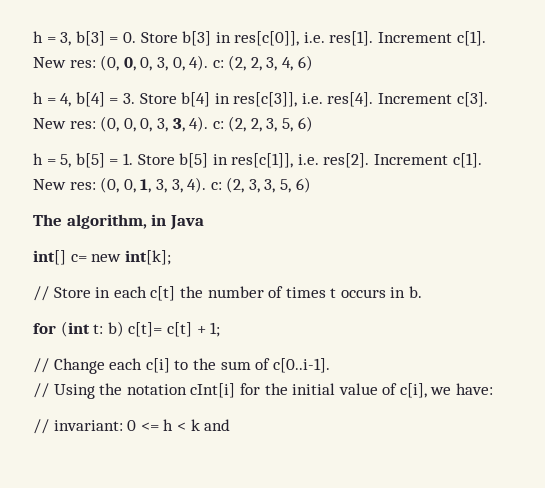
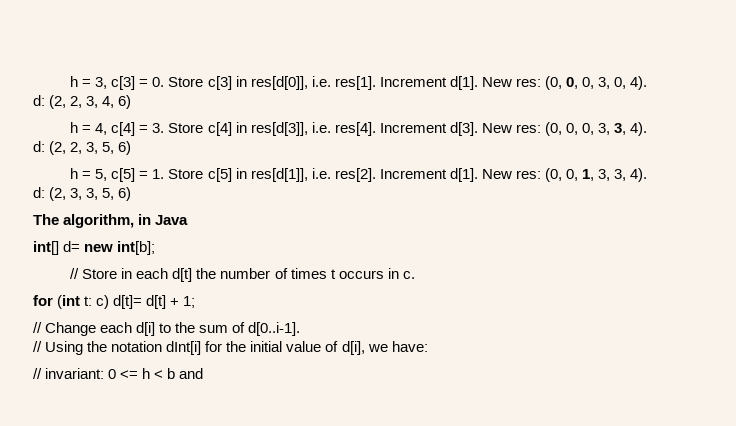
[75,31,105,46] b[3] -> [111,76,136,90] c[3]
[182,31,300,46] b[3] in res[c[0]], -> [207,76,308,90] c[3] in res[d[0]],
[456,31,486,46] c[1]. -> [449,76,478,90] d[1].
[212,60,224,68] c: -> [33,95,45,106] d:
[75,92,105,107] b[4] -> [111,122,136,136] c[4]
[181,92,298,107] b[4] in res[c[3]], -> [207,122,308,136] c[4] in res[d[3]],
[456,92,488,107] c[3]. -> [449,122,478,136] d[3].
[212,121,224,129] c: -> [33,141,45,152] d:
[75,153,105,168] b[5] -> [111,168,136,182] c[5]
[179,153,294,168] b[5] in res[c[1]], -> [207,168,308,182] c[5] in res[d[1]],
[452,153,482,168] c[1]. -> [449,168,478,182] d[1].
[210,182,222,190] c: -> [33,187,45,198] d:
[70,250,171,265] c= new int[k]; -> [63,241,156,255] d= new int[b];
[150,286,176,301] c[t] -> [172,268,193,282] d[t]
[409,286,423,298] b. -> [402,271,415,279] c.
[107,321,192,337] b) c[t]= c[t] -> [96,295,167,309] c) d[t]= d[t]
[145,358,170,373] c[i] -> [136,322,156,336] d[i]
[272,358,330,373] c[0..i-1]. -> [248,322,301,336] d[0..i-1].
[190,383,236,398] cInt[i] -> [166,341,202,355] dInt[i]
[399,383,427,398] c[i], -> [341,341,365,355] d[i],
[190,419,200,431] k -> [167,368,176,379] b

